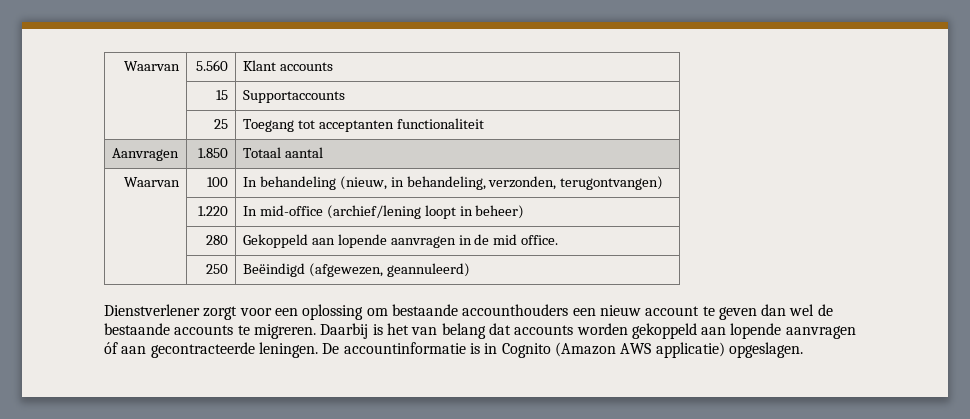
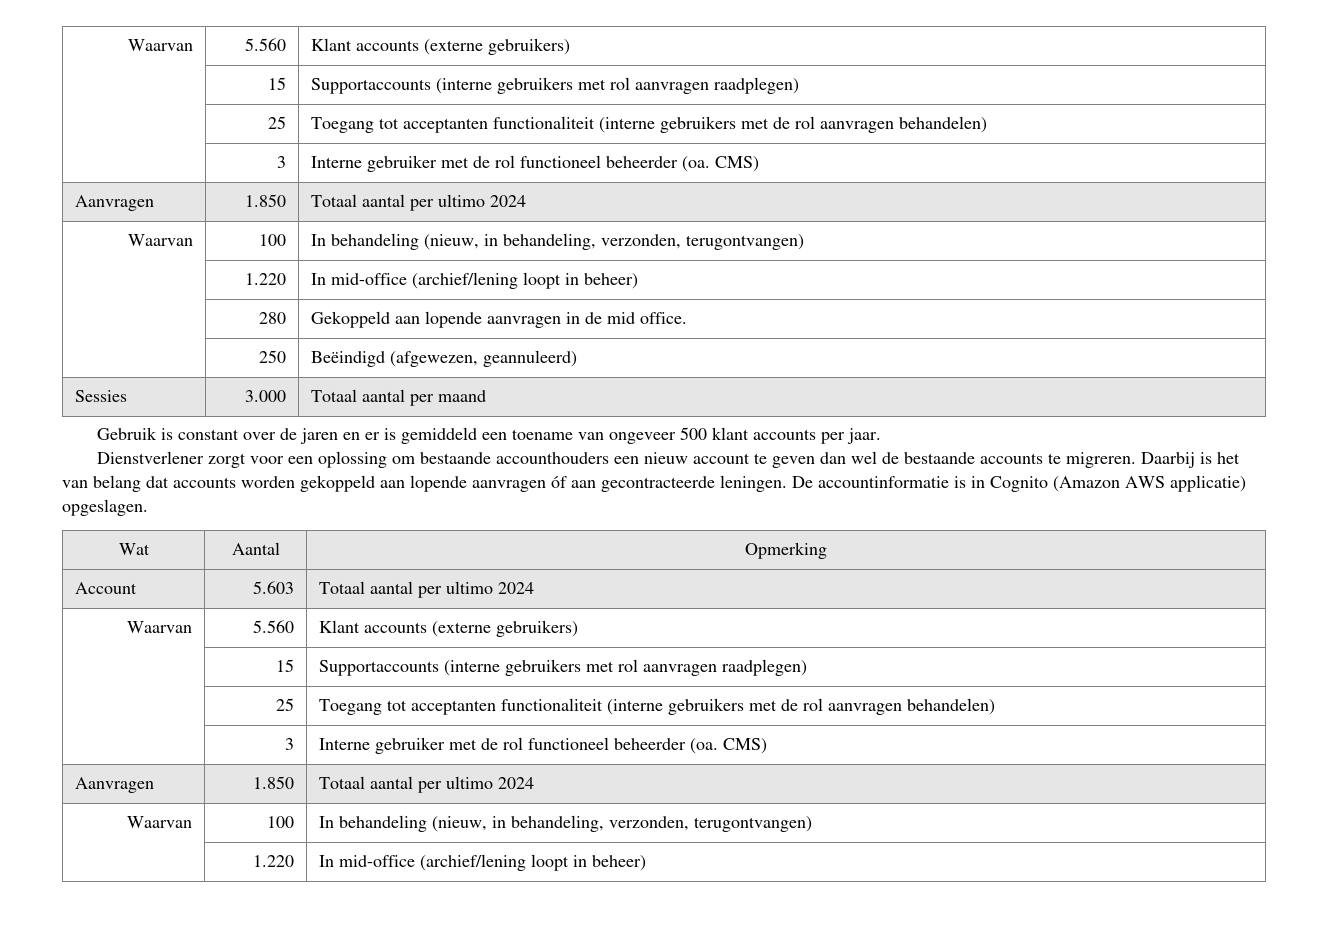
[124,61,181,71] [196,60,229,71] [242,60,333,71] [216,90,229,100] [242,90,345,103] [214,119,229,129] [242,118,484,132] [111,148,179,161] [198,148,229,158] [242,147,323,158] Waarvan | 5.560 | Klant accounts // | 15 | Supportaccounts // | 25 | Toegang tot acceptanten functionaliteit // Aanvragen | 1.850 | Totaal aantal -> [127,39,193,51] [244,38,286,51] [311,38,571,55] [267,77,286,90] [311,77,800,94] [267,116,286,129] [311,116,988,133] [276,156,286,168] [311,155,760,172] [75,195,155,211] [244,194,286,207] [311,194,527,211] Waarvan | 5.560 | Klant accounts (externe gebruikers) // | 15 | Supportaccounts (interne gebruikers met rol aanvragen raadplegen) // | 25 | Toegang tot acceptanten functionaliteit (interne gebruikers met de rol aanvragen behandelen) // | 3 | Interne gebruiker met de rol functioneel beheerder (oa. CMS) // Aanvragen | 1.850 | Totaal aantal per ultimo 2024
(470, 270) none -> [75,390,128,402] [244,390,286,402] [311,389,487,406] [96,427,881,444] // Sessies | 3.000 | Totaal aantal per maand // Gebruik is constant over de jaren en er is gemiddeld een toename van ongeveer 500 klant accounts per jaar.
(803, 350) none -> [118,543,150,555] [231,542,280,555] [745,542,827,559] [75,582,138,594] [252,581,294,594] [319,581,535,598] [126,621,192,633] [252,620,294,633] [319,620,579,637] [275,659,294,672] [319,659,808,676] [275,698,294,711] [319,698,996,715] [284,738,294,750] [319,737,768,754] [75,777,155,793] [252,776,294,789] [319,776,535,793] [126,816,192,828] [266,816,294,828] [319,815,813,832] [252,855,294,867] [319,854,647,871] // Wat | Aantal | Opmerking // Account | 5.603 | Totaal aantal per ultimo 2024 // Waarvan | 5.560 | Klant accounts (externe gebruikers) // | 15 | Supportaccounts (interne gebruikers met rol aanvragen raadplegen) // | 25 | Toegang tot acceptanten functionaliteit (interne gebruikers met de rol aanvragen behandelen) // | 3 | Interne gebruiker met de rol functioneel beheerder (oa. CMS) // Aanvragen | 1.850 | Totaal aantal per ultimo 2024 // Waarvan | 100 | In behandeling (nieuw, in behandeling, verzonden, terugontvangen) // | 1.220 | In mid-office (archief/lening loopt in beheer)

